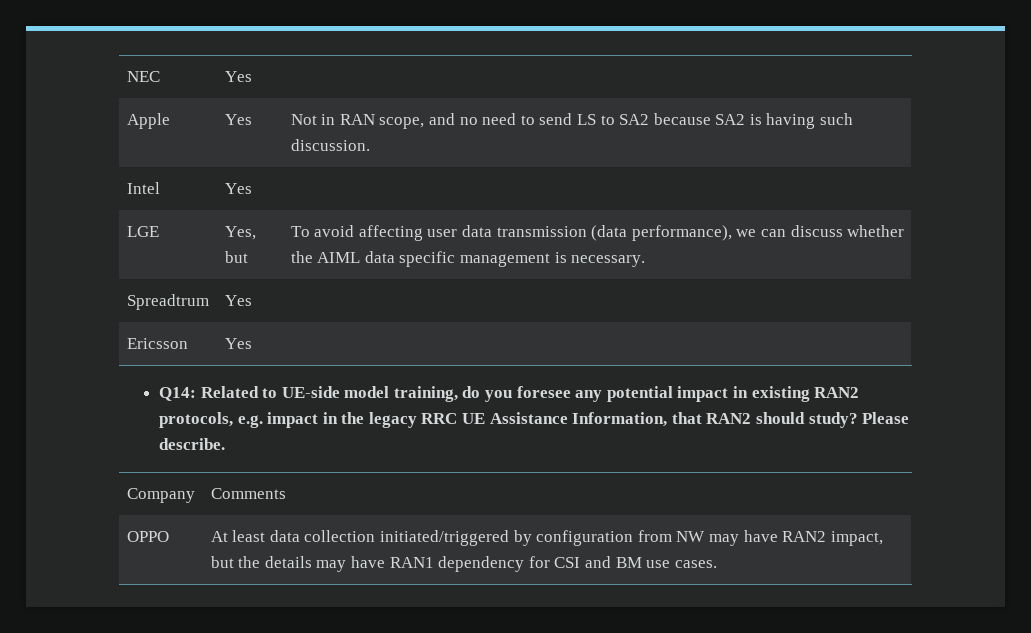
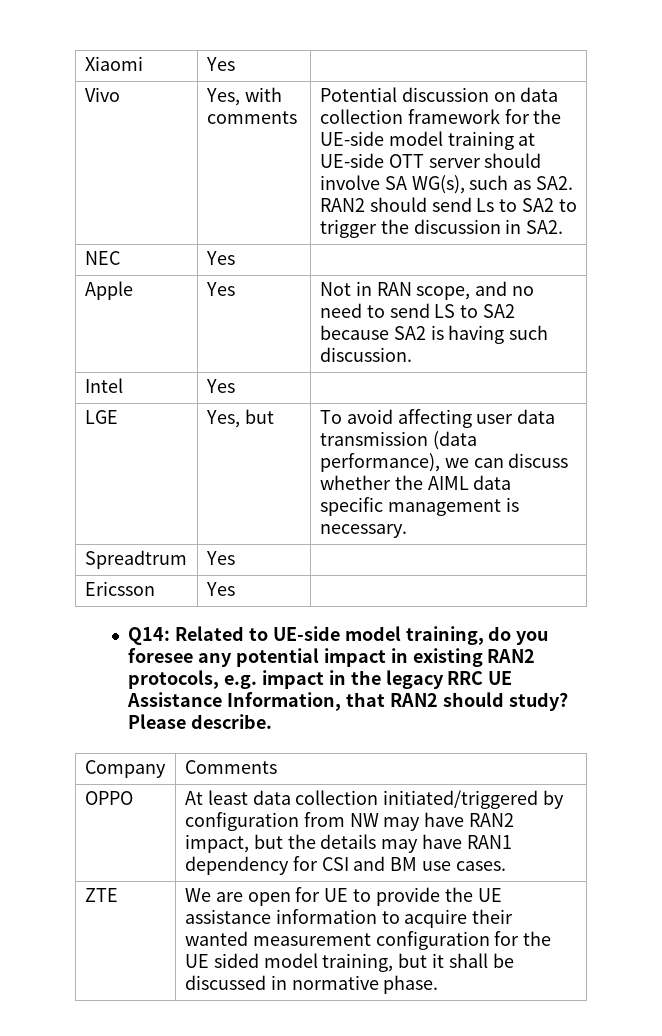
(126, 76) none -> [84,56,143,71] [205,57,235,71] [84,87,120,102] [205,87,282,106] [206,111,297,124] [319,87,559,102] [319,109,562,124] [319,131,536,150] [319,153,542,168] [319,175,574,194] [319,197,577,212] [319,219,564,238] Xiaomi | Yes | // Vivo | Yes, with comments | Potential discussion on data collection framework for the UE-side model training at UE-side OTT server should involve SA WG(s), such as SA2. RAN2 should send Ls to SA2 to trigger the discussion in SA2. //
(717, 564) none -> [84,888,118,902] [184,887,502,906] [184,909,514,928] [184,931,552,950] [184,953,514,972] [184,975,439,994] // ZTE | We are open for UE to provide the UE assistance information to acquire their wanted measurement configuration for the UE sided model training, but it shall be discussed in normative phase.

